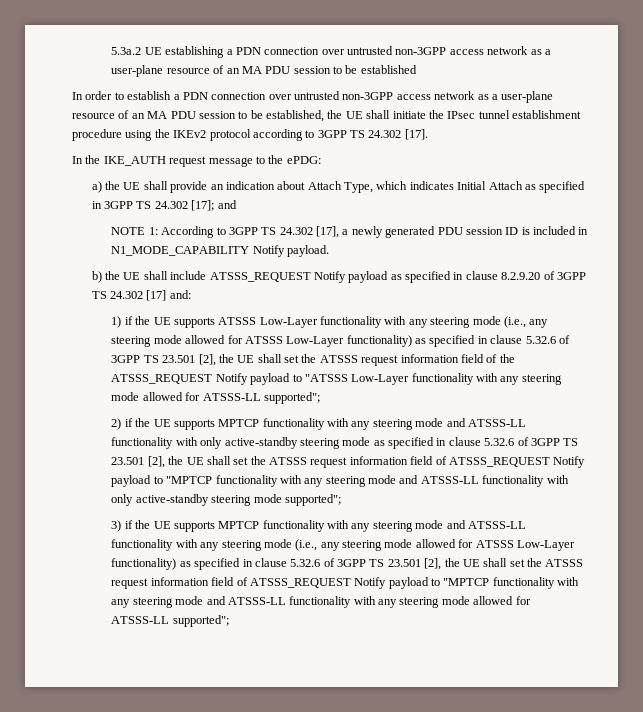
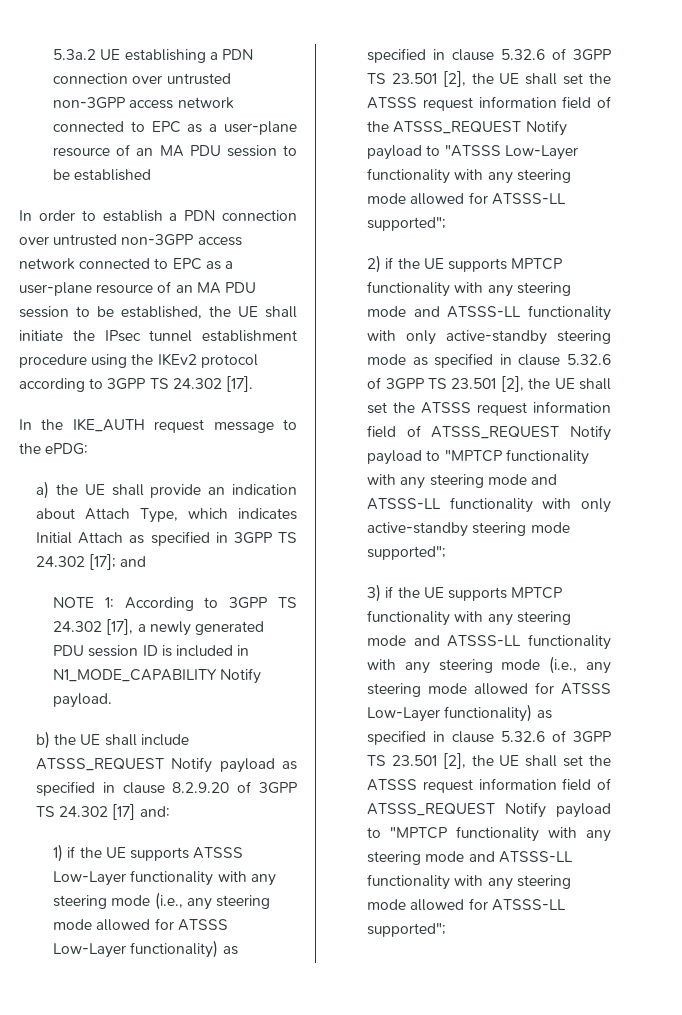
(529, 50) none -> [53,121,181,133] connected to EPC
(476, 95) none -> [79,258,202,270] connected to EPC

